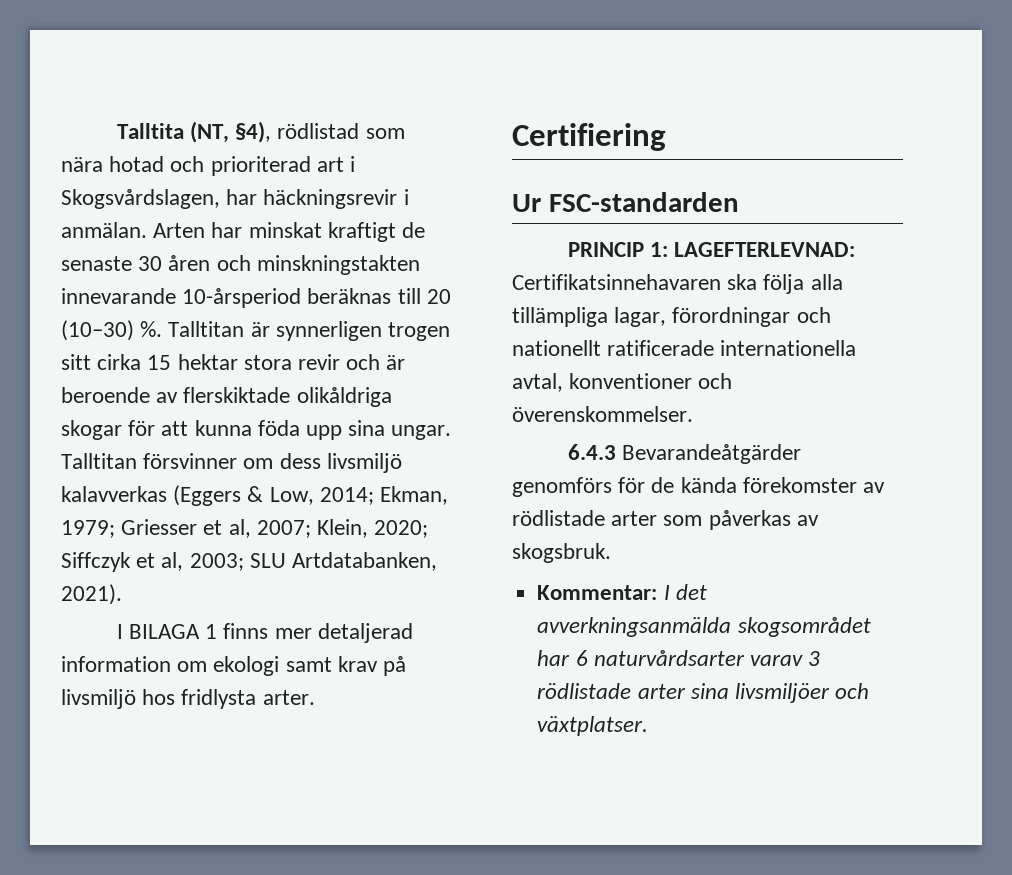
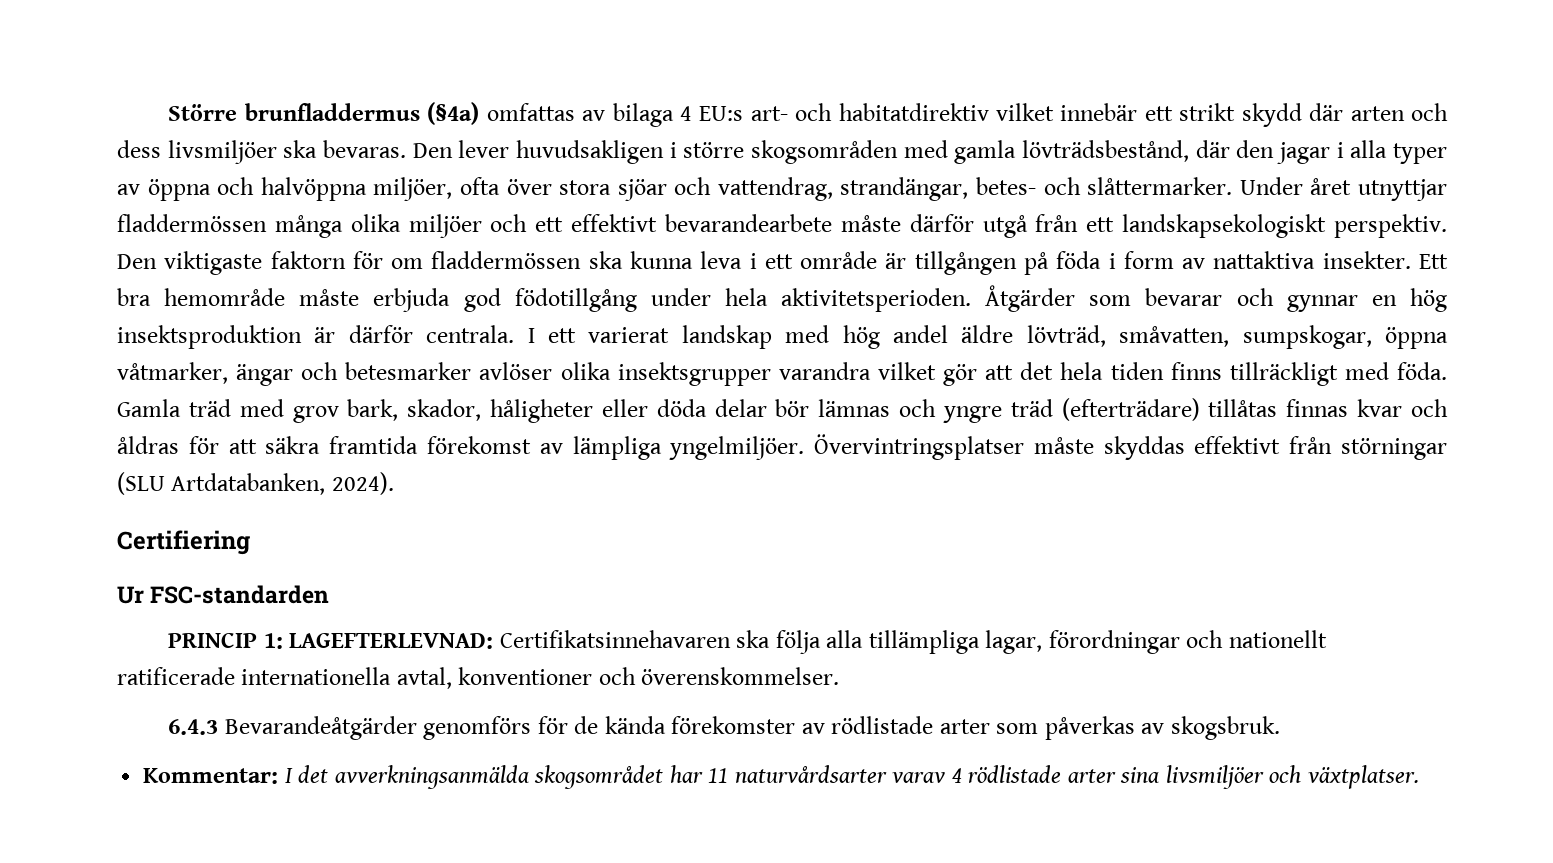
[116,121,405,143] [61,156,356,176] [61,189,409,209] [61,222,426,242] [61,255,420,275] [61,288,451,308] [61,320,451,341] [61,354,406,370] [61,387,392,407] [61,420,452,440] [61,453,402,473] [61,485,449,506] [61,519,429,538] [61,552,438,572] [61,584,122,605] [116,623,413,643] [61,656,407,676] [61,689,315,709] Talltita (NT, §4), rödlistad som nära hotad och prioriterad art i Skogsvårdslagen, har häckningsrevir i anmälan. Arten har minskat kraftigt de senaste 30 åren och minskningstakten innevarande 10-årsperiod beräknas till 20 (10–30) %. Talltitan är synnerligen trogen sitt cirka 15 hektar stora revir och är beroende av flerskiktade olikåldriga skogar för att kunna föda upp sina ungar. Talltitan försvinner om dess livsmiljö kalavverkas (Eggers & Low, 2014; Ekman, 1979; Griesser et al, 2007; Klein, 2020; Siffczyk et al, 2003; SLU Artdatabanken, 2021). // I BILAGA 1 finns mer detaljerad information om ekologi samt krav på livsmiljö hos fridlysta arter. -> [168,102,1449,127] [117,140,1448,164] [117,177,1447,201] [117,214,1448,238] [117,251,1449,275] [117,285,1448,312] [117,325,1448,349] [117,362,1447,386] [117,398,1449,423] [117,434,1447,460] [117,472,394,495] Större brunfladdermus (§4a) omfattas av bilaga 4 EU:s art- och habitatdirektiv vilket innebär ett strikt skydd där arten och dess livsmiljöer ska bevaras. Den lever huvudsakligen i större skogsområden med gamla lövträdsbestånd, där den jagar i alla typer av öppna och halvöppna miljöer, ofta över stora sjöar och vattendrag, strandängar, betes- och slåttermarker. Under året utnyttjar fladdermössen många olika miljöer och ett effektivt bevarandearbete måste därför utgå från ett landskapsekologiskt perspektiv. Den viktigaste faktorn för om fladdermössen ska kunna leva i ett område är tillgången på föda i form av nattaktiva insekter. Ett bra hemområde måste erbjuda god födotillgång under hela aktivitetsperioden. Åtgärder som bevarar och gynnar en hög insektsproduktion är därför centrala. I ett varierat landskap med hög andel äldre lövträd, småvatten, sumpskogar, öppna våtmarker, ängar och betesmarker avlöser olika insektsgrupper varandra vilket gör att det hela tiden finns tillräckligt med föda. Gamla träd med grov bark, skador, håligheter eller döda delar bör lämnas och yngre träd (efterträdare) tillåtas finnas kvar och åldras för att säkra framtida förekomst av lämpliga yngelmiljöer. Övervintringsplatser måste skyddas effektivt från störningar (SLU Artdatabanken, 2024).
[575,650,588,666] 6 -> [708,768,729,783] 11
[808,651,821,666] 3 -> [951,768,962,783] 4

